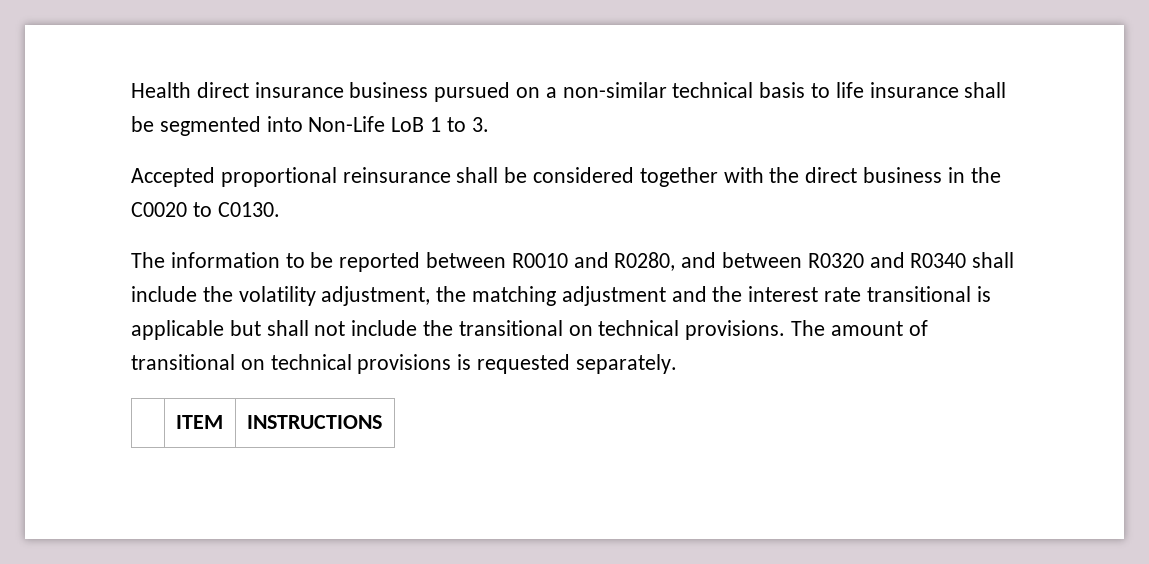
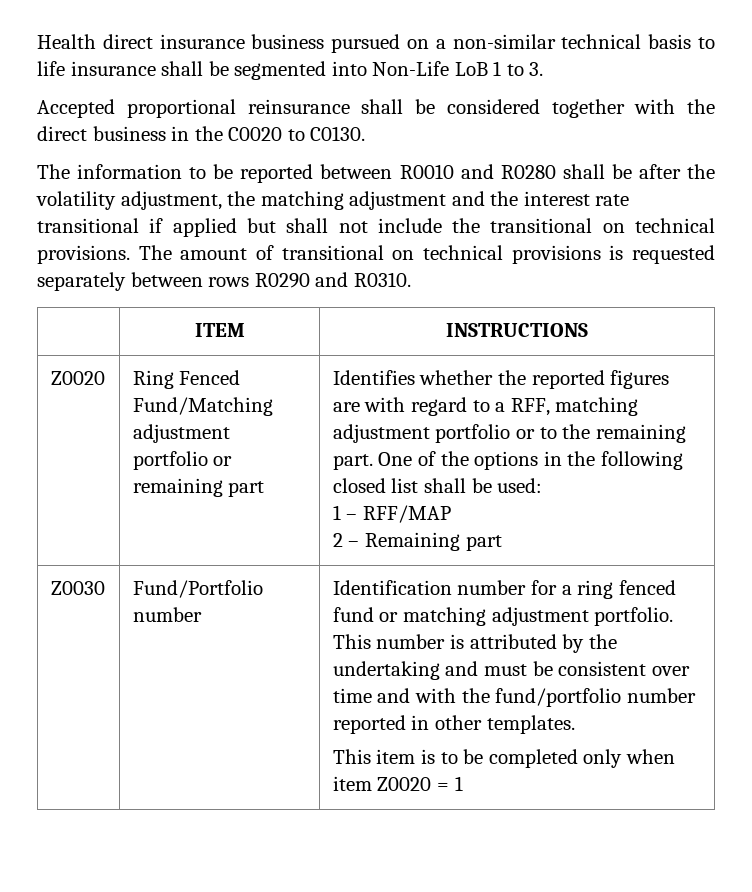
[614,252,1015,271] [131,286,197,302] R0280, and between R0320 and R0340 shall include -> [500,164,681,179] R0280 shall be after
[976,286,991,302] [131,320,224,340] is applicable -> [149,218,237,237] if applied
[575,354,677,374] [175,415,223,429] [246,415,382,429] separately. // | ITEM | INSTRUCTIONS -> [37,272,411,291] [194,323,245,337] [446,323,588,337] [50,371,105,385] [132,370,241,389] [132,397,273,416] [132,424,230,443] [132,451,233,470] [132,478,265,497] [332,370,670,389] [332,397,639,416] [332,424,686,443] [332,451,683,470] [332,478,543,493] [332,505,451,523] [332,532,502,551] [50,581,105,595] [132,580,263,598] [132,607,202,622] [332,580,676,599] [332,607,674,626] [332,634,617,653] [332,661,690,680] [332,688,696,707] [332,715,575,734] [332,749,675,768] [332,776,463,791] separately between rows R0290 and R0310. // | ITEM | INSTRUCTIONS // Z0020 | Ring Fenced Fund/Matching adjustment portfolio or remaining part | Identifies whether the reported figures are with regard to a RFF, matching adjustment portfolio or to the remaining part. One of the options in the following closed list shall be used: // 1 – RFF/MAP // 2 – Remaining part // Z0030 | Fund/Portfolio number | Identification number for a ring fenced fund or matching adjustment portfolio. This number is attributed by the undertaking and must be consistent over time and with the fund/portfolio number reported in other templates. // This item is to be completed only when item Z0020 = 1

